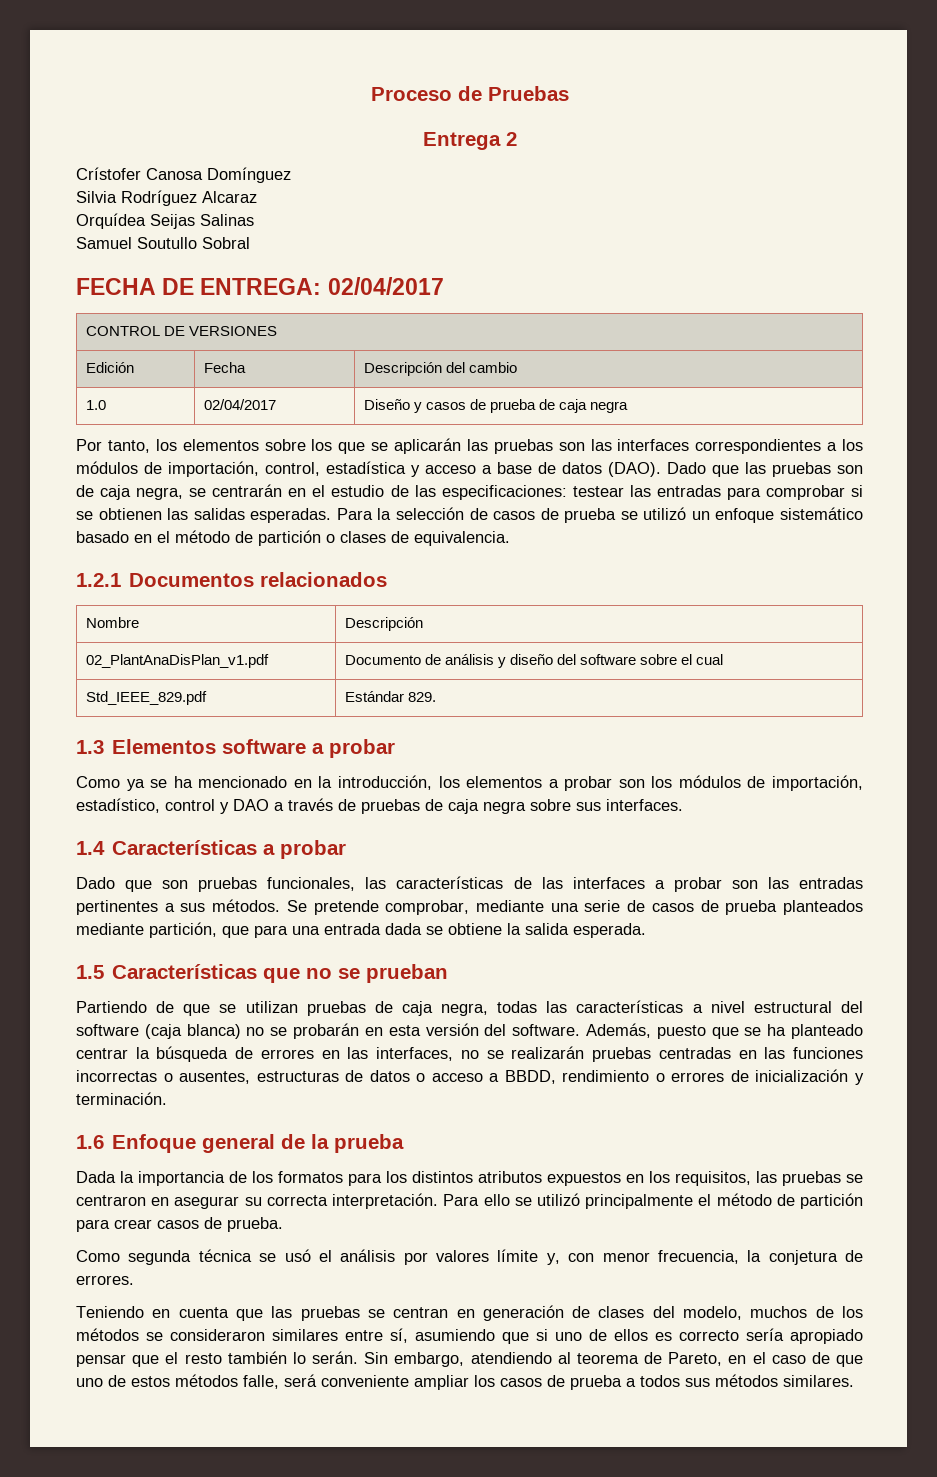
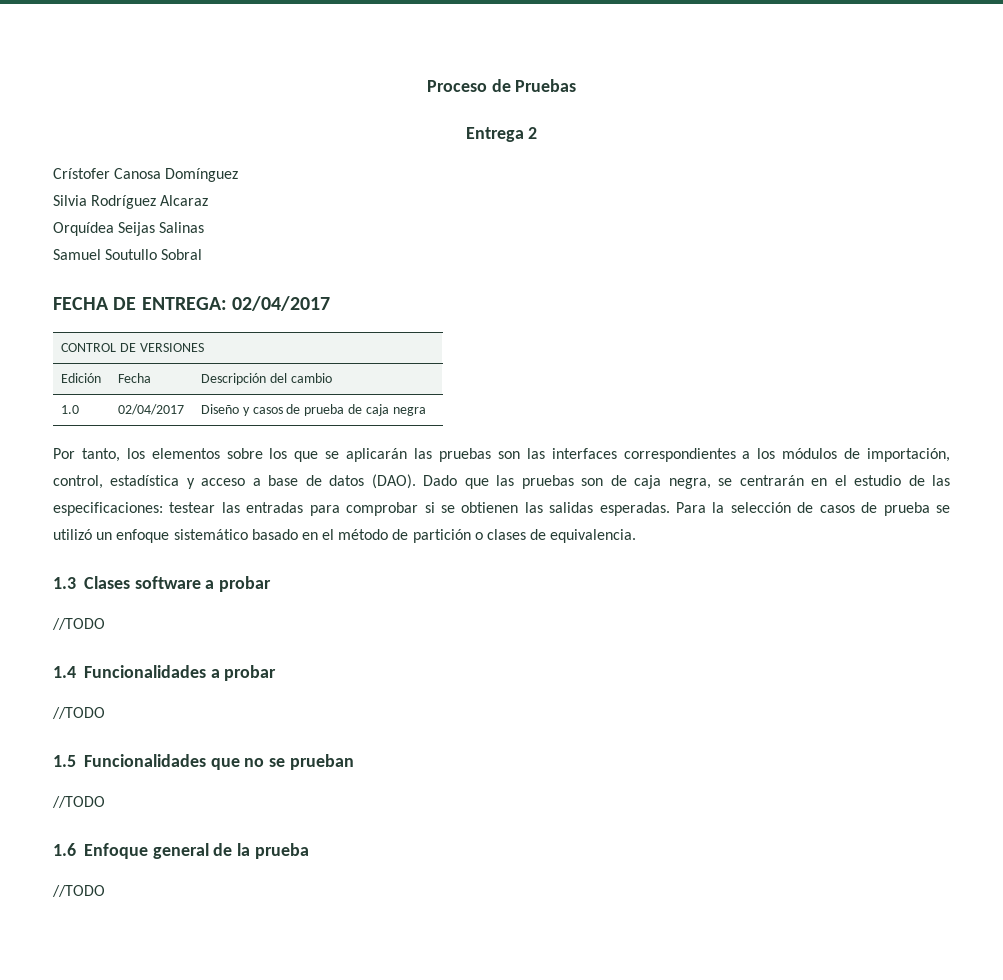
[76,572,388,587] [85,617,139,628] [344,617,423,631] [85,654,269,668] [344,654,723,668] [85,691,207,705] [344,691,436,702] [76,739,396,758] [76,775,863,791] [76,798,683,814] 1.2.1 Documentos relacionados // Nombre | Descripción // 02_PlantAnaDisPlan_v1.pdf | Documento de análisis y diseño del software sobre el cual // Std_IEEE_829.pdf | Estándar 829. // 1.3 Elementos software a probar // Como ya se ha mencionado en la introducción, los elementos a probar son los módulos de importación, estadístico, control y DAO a través de pruebas de caja negra sobre sus interfaces. -> [53,576,272,592] [52,618,105,630] 1.3 Clases software a probar // //TODO
[112,840,347,859] [76,876,863,892] [76,899,863,915] [76,922,646,938] Características a probar // Dado que son pruebas funcionales, las características de las interfaces a probar son las entradas pertinentes a sus métodos. Se pretende comprobar, mediante una serie de casos de prueba planteados mediante partición, que para una entrada dada se obtiene la salida esperada. -> [83,665,277,681] [52,707,105,719] Funcionalidades a probar // //TODO
[112,964,258,979] Características -> [83,754,206,767] Funcionalidades
[76,1000,863,1016] [76,1023,863,1039] [76,1046,864,1062] [76,1069,864,1085] [76,1092,167,1105] Partiendo de que se utilizan pruebas de caja negra, todas las características a nivel estructural del software (caja blanca) no se probarán en esta versión del software. Además, puesto que se ha planteado centrar la búsqueda de errores en las interfaces, no se realizarán pruebas centradas en las funciones incorrectas o ausentes, estructuras de datos o acceso a BBDD, rendimiento o errores de inicialización y terminación. -> [52,796,105,808] //TODO
[76,1171,863,1186] [76,1193,863,1209] [76,1217,283,1232] [76,1249,863,1265] [76,1275,134,1285] [76,1305,863,1321] [76,1328,863,1344] [76,1351,863,1367] [76,1374,854,1390] Dada la importancia de los formatos para los distintos atributos expuestos en los requisitos, las pruebas se centraron en asegurar su correcta interpretación. Para ello se utilizó principalmente el método de partición para crear casos de prueba. // Como segunda técnica se usó el análisis por valores límite y, con menor frecuencia, la conjetura de errores. // Teniendo en cuenta que las pruebas se centran en generación de clases del modelo, muchos de los métodos se consideraron similares entre sí, asumiendo que si uno de ellos es correcto sería apropiado pensar que el resto también lo serán. Sin embargo, atendiendo al teorema de Pareto, en el caso de que uno de estos métodos falle, será conveniente ampliar los casos de prueba a todos sus métodos similares. -> [52,885,105,897] //TODO

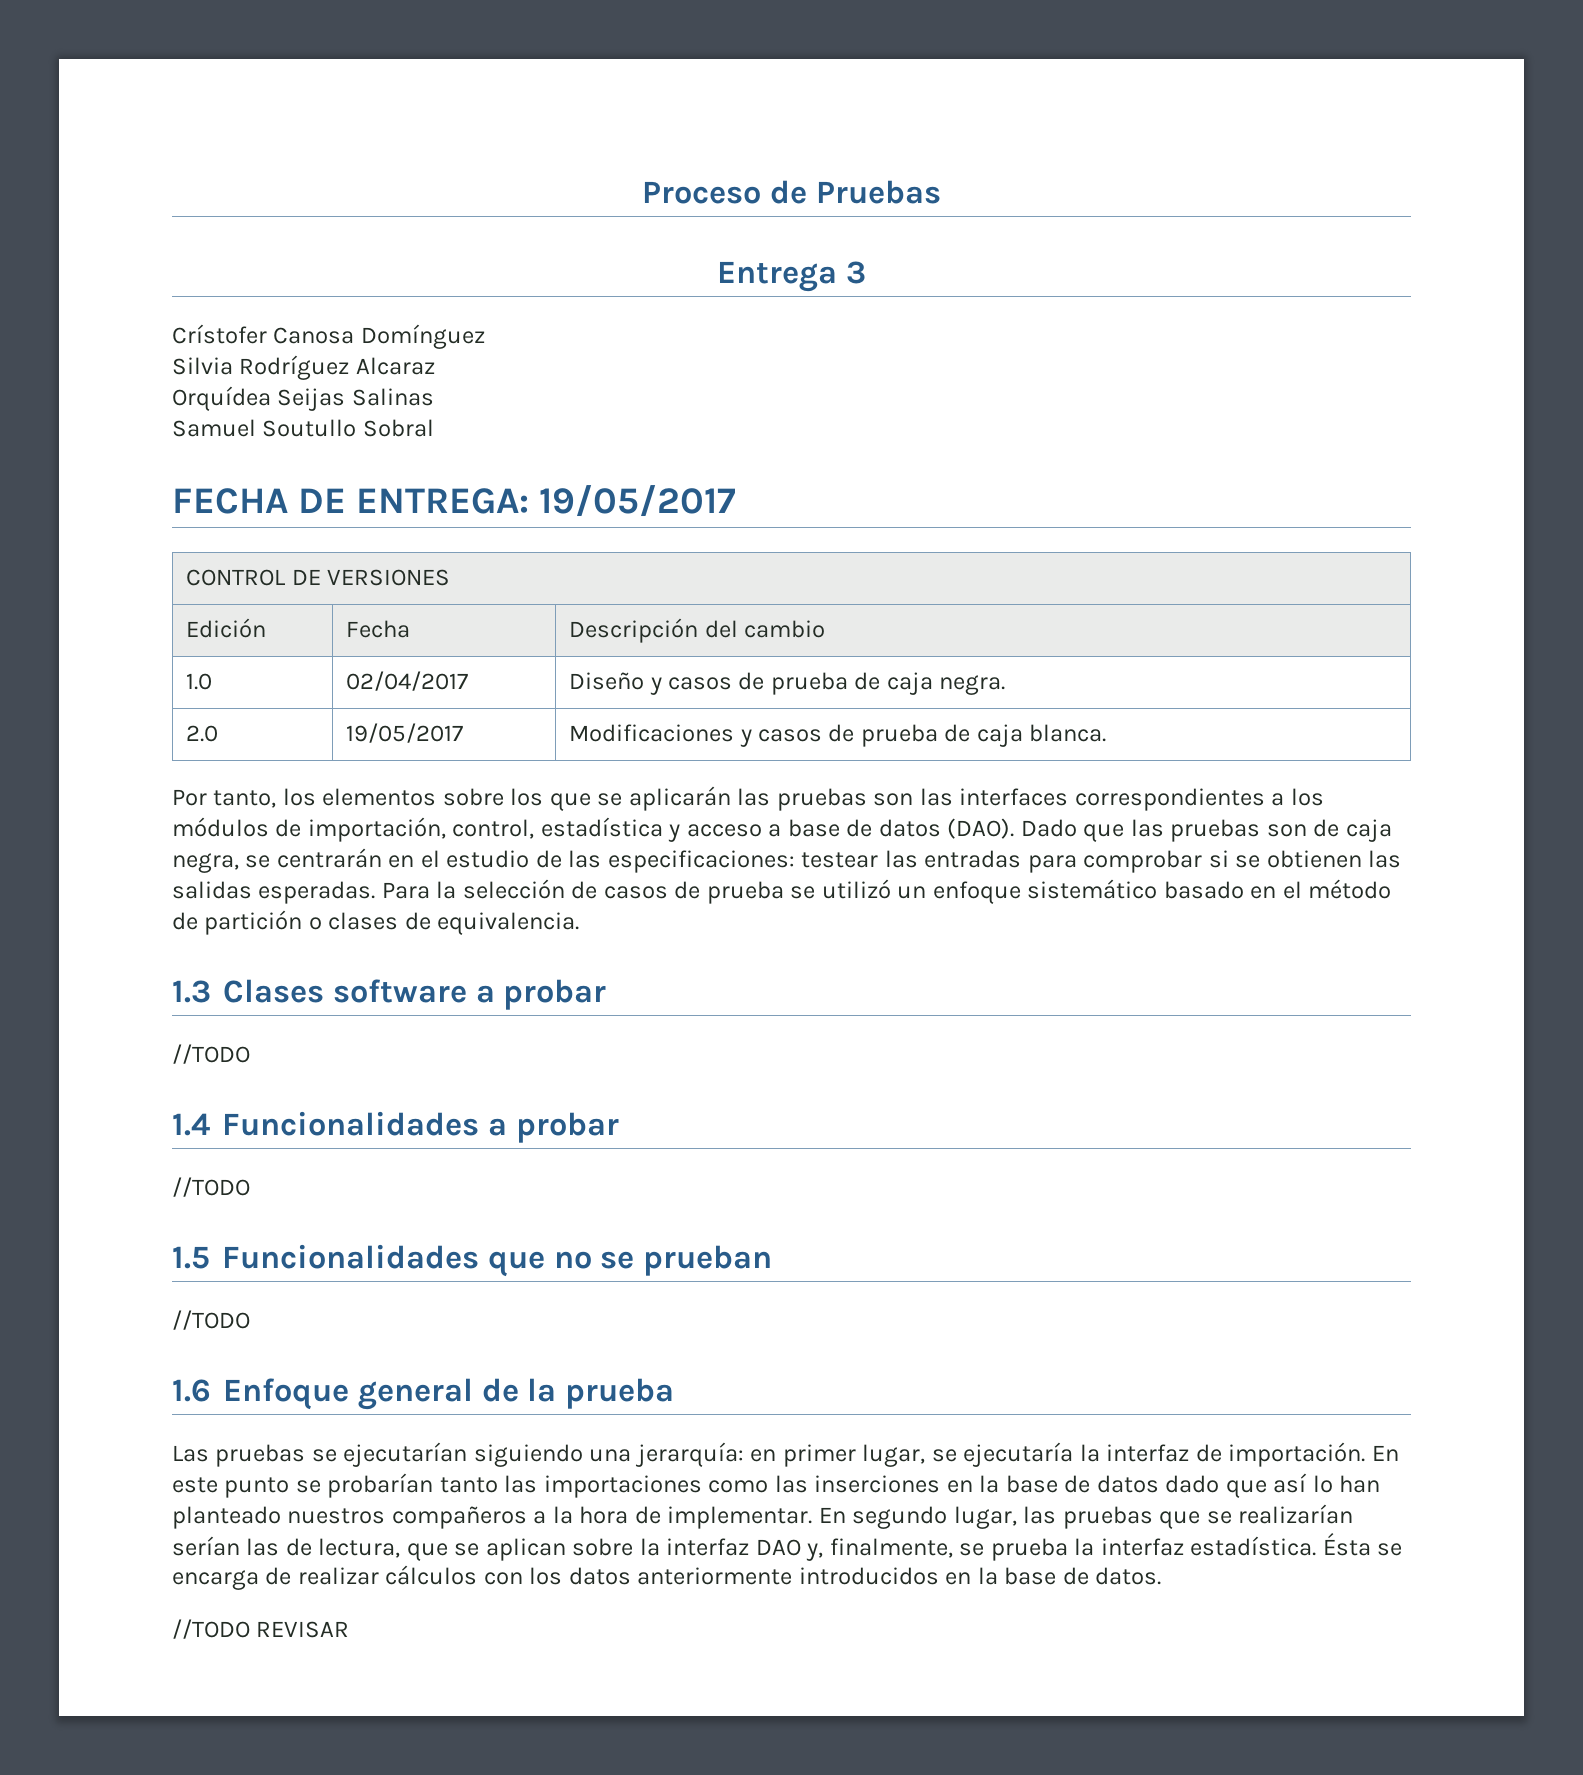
[528,127,538,139] 2 -> [845,261,866,284] 3
[231,296,330,311] 02/04/2017 -> [539,485,737,517] 19/05/2017
[392,407,426,416] negra -> [939,675,1006,695] [186,725,219,742] [346,723,464,743] [569,724,1107,747] negra. // 2.0 | 19/05/2017 | Modificaciones y casos de prueba de caja blanca.
[52,885,105,897] // //TODO -> [172,1442,1399,1467] [172,1473,1381,1498] [172,1504,1354,1529] [172,1533,1403,1561] [172,1565,1162,1590] [172,1619,350,1639] // Las pruebas se ejecutarían siguiendo una jerarquía: en primer lugar, se ejecutaría la interfaz de importación. En este punto se probarían tanto las importaciones como las inserciones en la base de datos dado que así lo han planteado nuestros compañeros a la hora de implementar. En segundo lugar, las pruebas que se realizarían serían las de lectura, que se aplican sobre la interfaz DAO y, finalmente, se prueba la interfaz estadística. Ésta se encarga de realizar cálculos con los datos anteriormente introducidos en la base de datos. // //TODO REVISAR

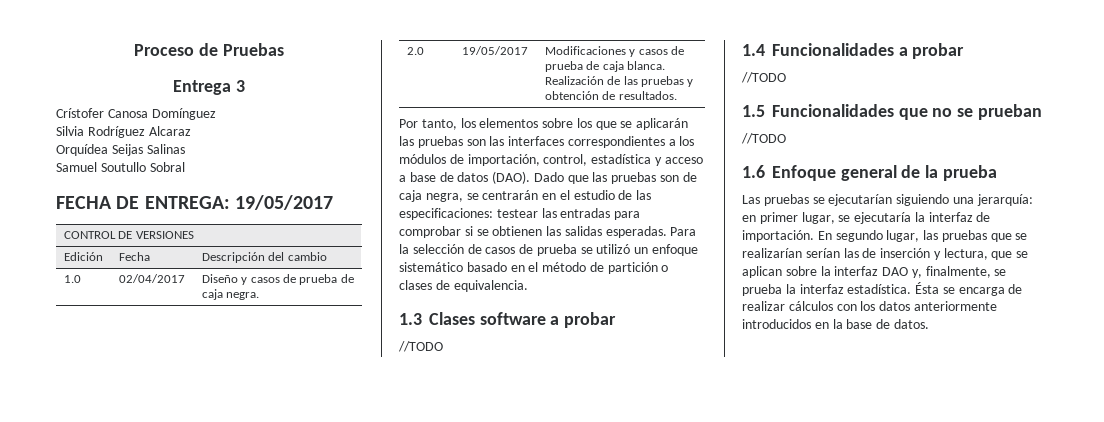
(1107, 733) none -> [544,76,694,87] [544,91,677,100] Realización de las pruebas y obtención de resultados.
[172,1473,1381,1498] [172,1506,846,1529] este punto se probarían tanto las importaciones como las inserciones en la base de datos dado que así lo han planteado nuestros compañeros a la hora de implementar. En -> (832, 235) none
(312, 1547) none -> [880,248,941,260] inserción y
[172,1619,350,1639] // //TODO REVISAR -> (929, 324) none

